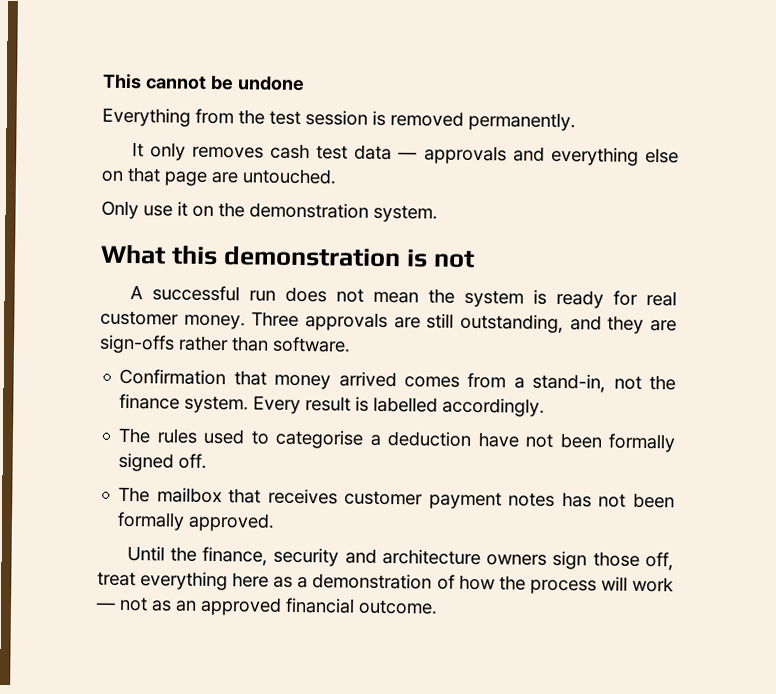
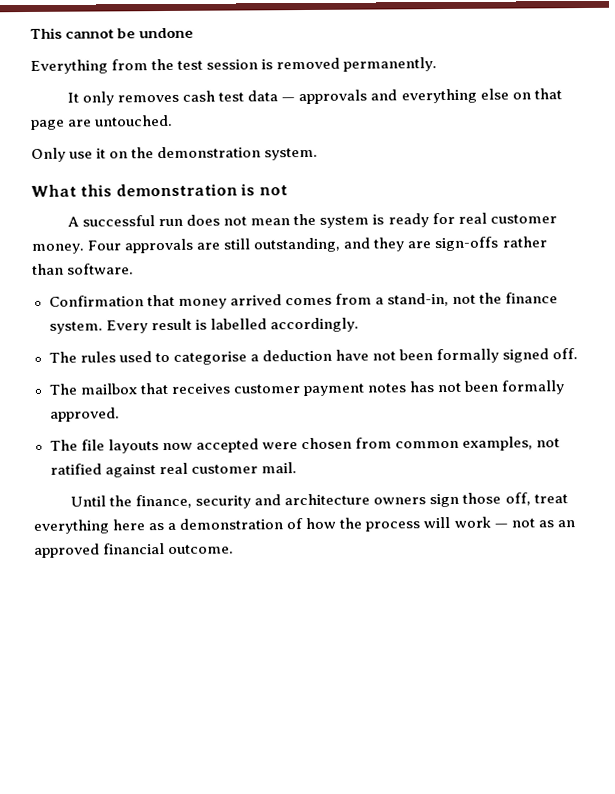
[251,311,300,327] Three -> [87,240,122,251] Four
(276, 522) none -> [49,436,560,454] [49,462,297,478] // The file layouts now accepted were chosen from common examples, not ratified against real customer mail.

